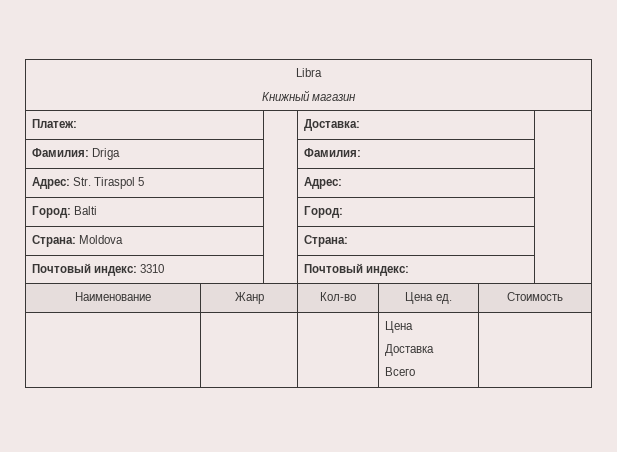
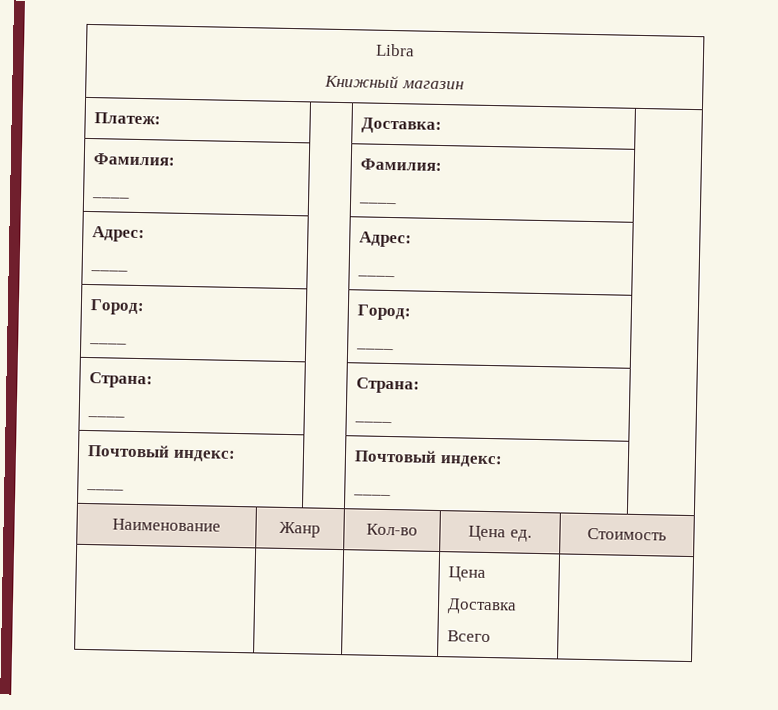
[91,148,120,160] [303,148,361,157] [31,177,144,189] [303,177,342,189] [31,206,97,218] [303,206,343,218] [31,235,123,247] [303,235,348,247] [31,263,164,276] [303,263,409,276] Driga | | Фамилия: | // Адрес: Str. Tiraspol 5 | | Адрес: | // Город: Balti | | Город: | // Страна: Moldova | | Страна: | // Почтовый индекс: 3310 | | Почтовый индекс: -> [92,196,131,199] [360,158,443,172] [359,201,398,205] [92,226,146,243] [90,269,129,272] [359,231,413,248] [357,274,396,278] [90,299,146,316] [89,342,128,345] [357,304,412,321] [356,347,395,351] [89,372,154,389] [87,415,126,418] [356,377,421,394] [354,420,393,424] [87,444,236,462] [86,488,125,491] [354,449,503,468] [353,493,392,497] // ____ | | Фамилия: // ____ | // Адрес: // ____ | | Адрес: // ____ | // Город: // ____ | | Город: // ____ | // Страна: // ____ | | Страна: // ____ | // Почтовый индекс: // ____ | | Почтовый индекс: // ____

